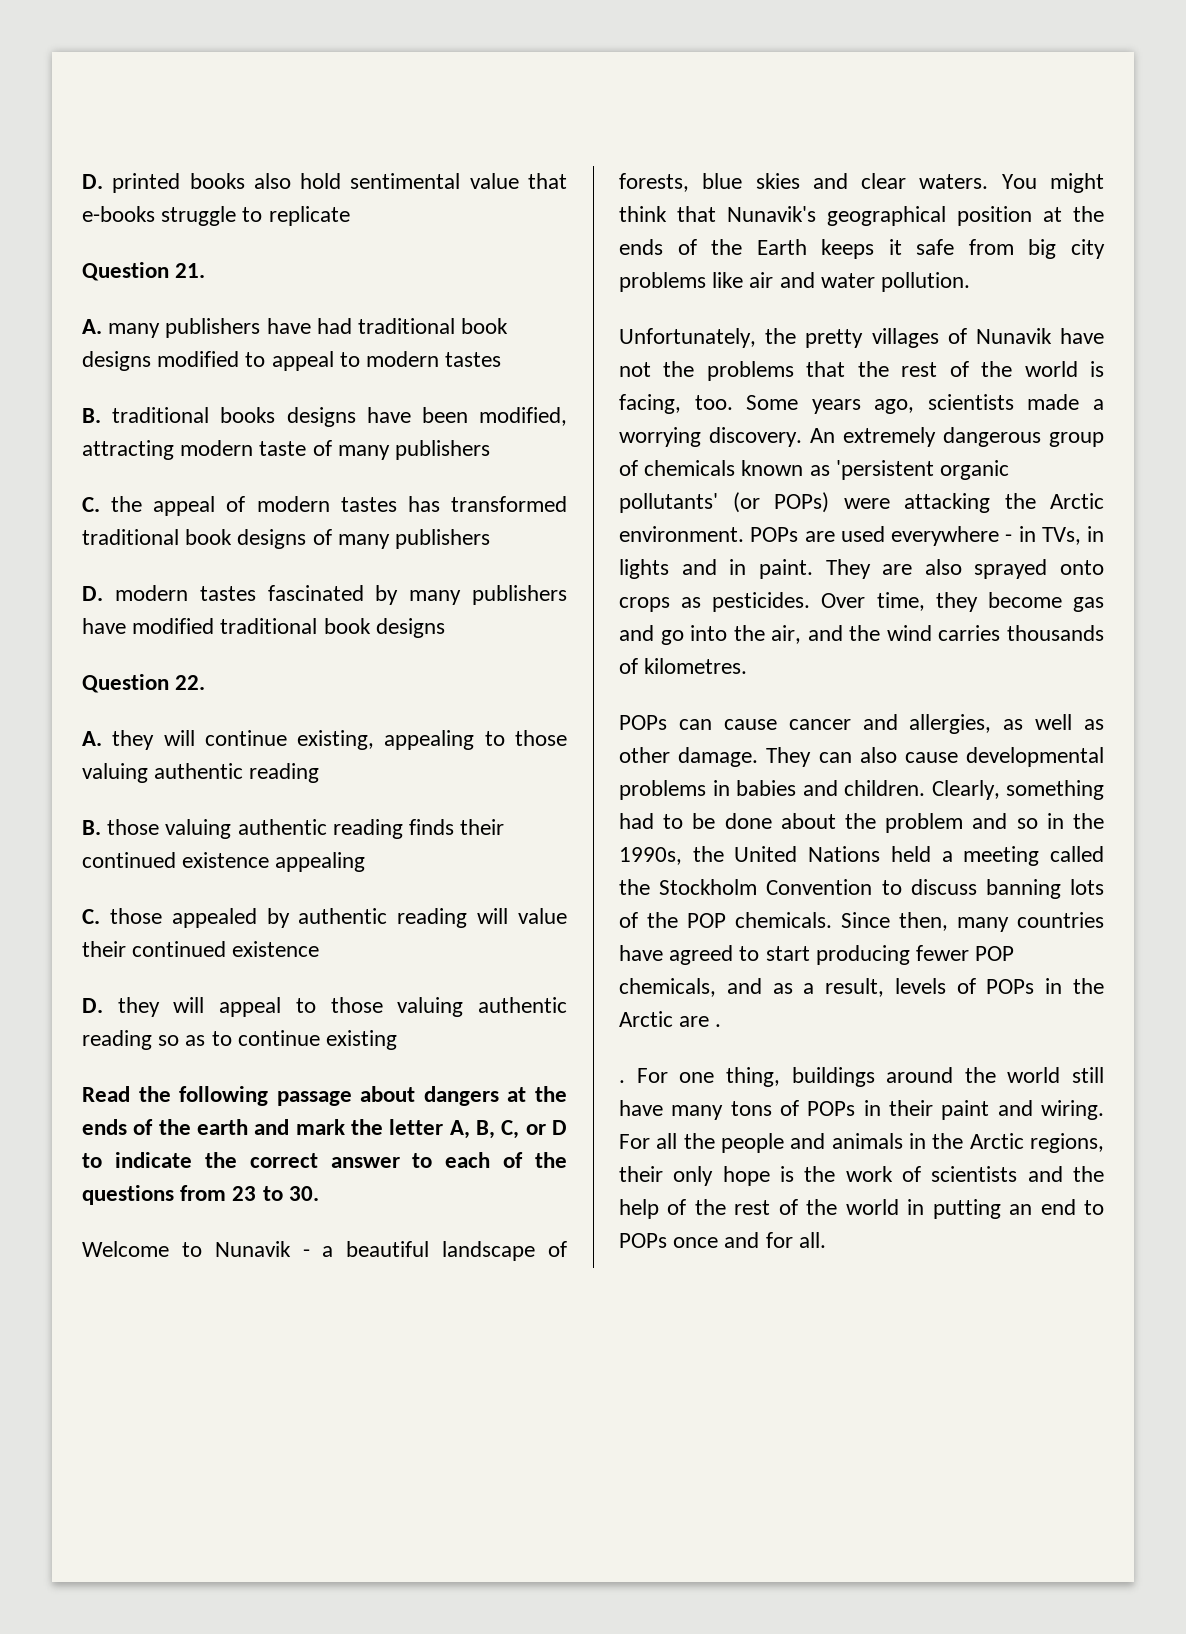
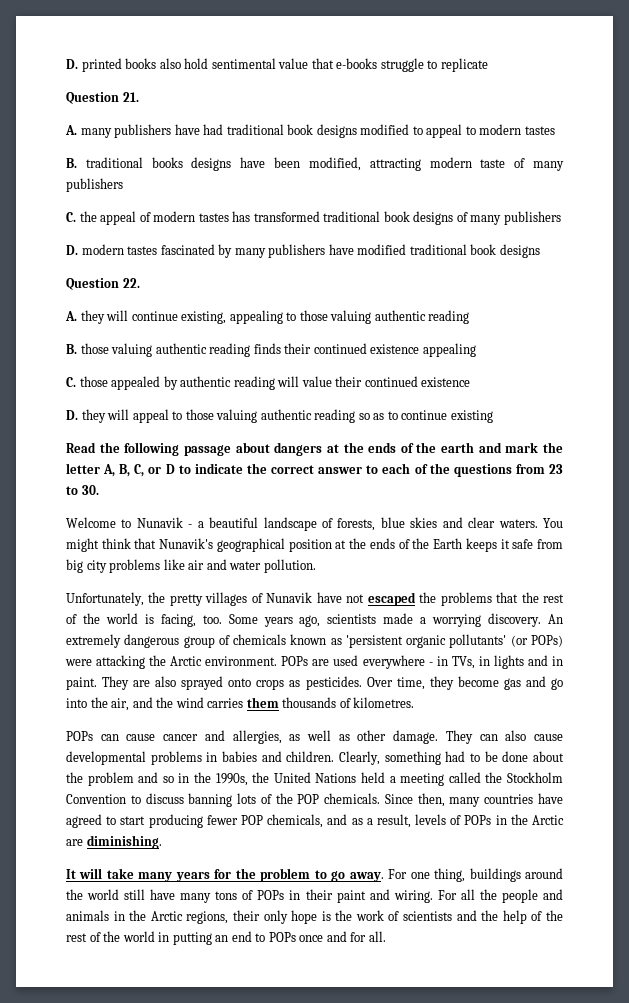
(651, 369) none -> [367,592,416,606] escaped
(1001, 633) none -> [246,697,279,708] them
[715,1024,722,1027] [619,1080,625,1083] . // . -> [86,835,162,849] [66,868,384,882] diminishing. // It will take many years for the problem to go away.

